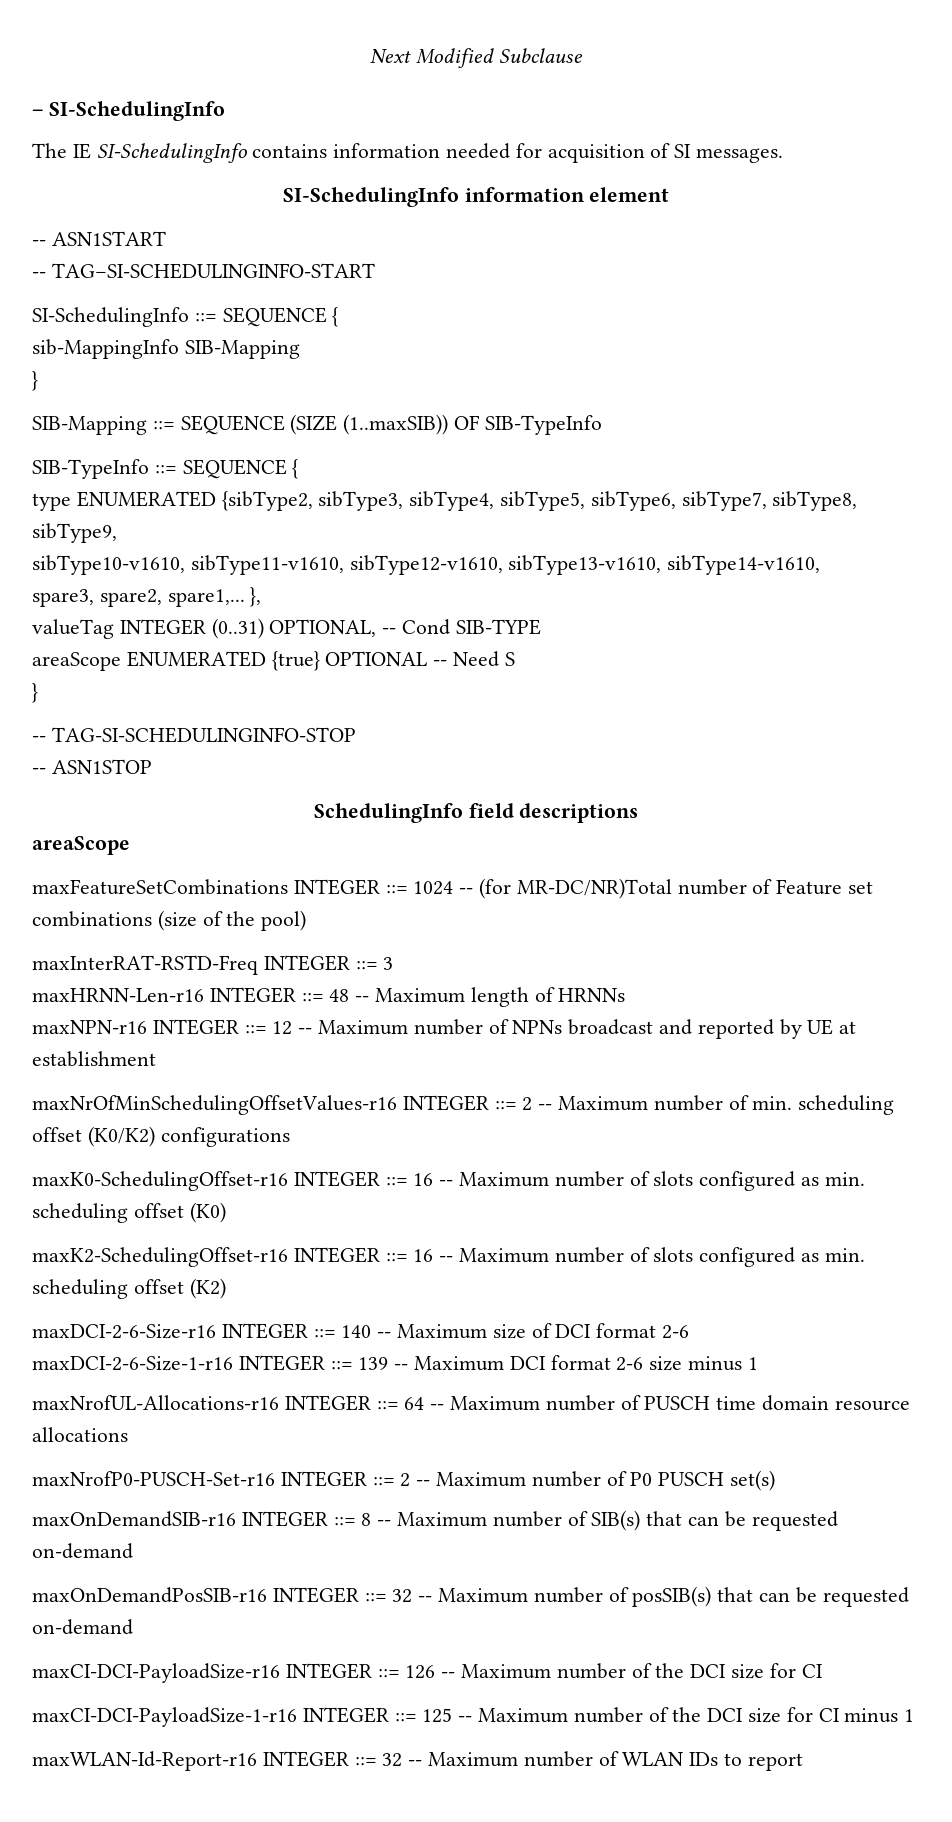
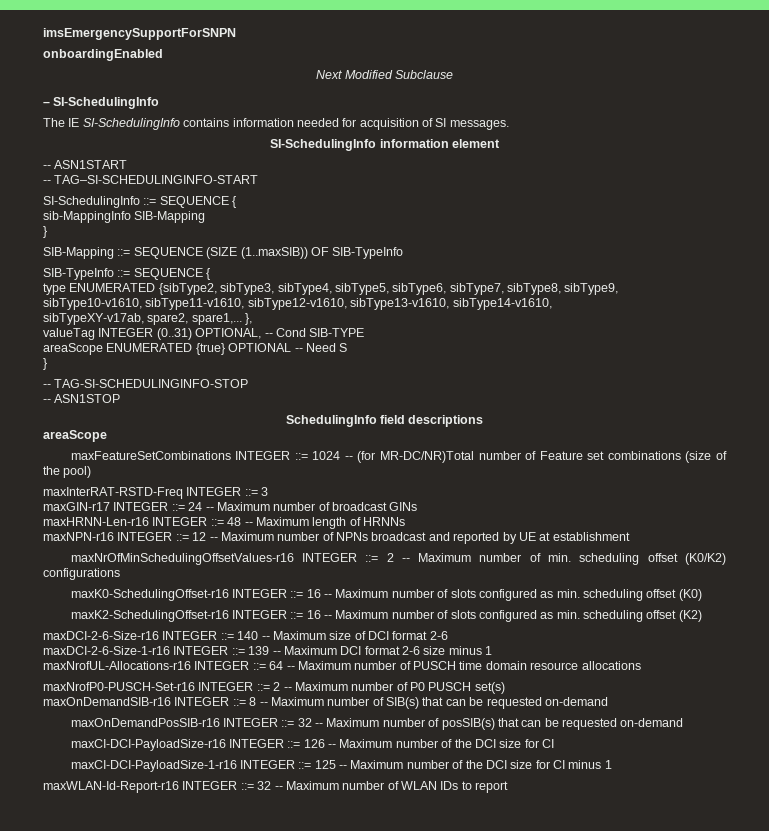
(370, 56) none -> [43,28,236,40] [43,49,163,61] imsEmergencySupportForSNPN // onboardingEnabled //
[32,589,94,607] spare3, -> [43,313,144,325] sibTypeXY-v17ab,
(394, 963) none -> [43,502,418,511] // maxGIN-r17 INTEGER ::= 24 -- Maximum number of broadcast GINs

